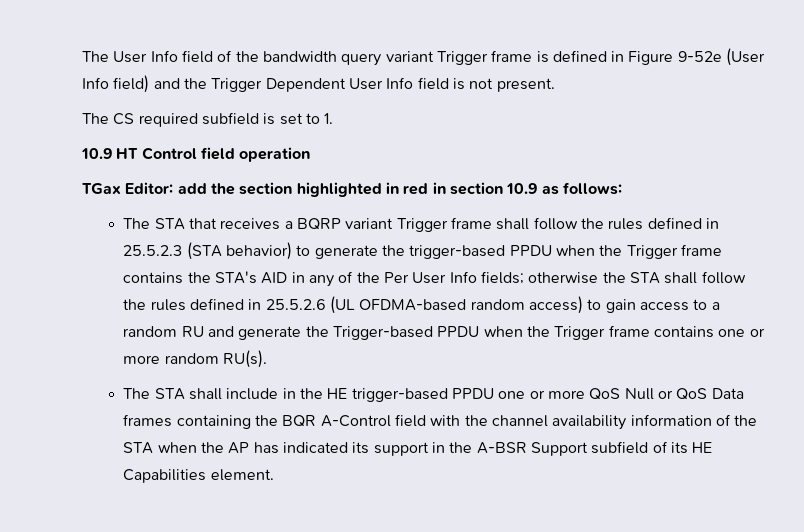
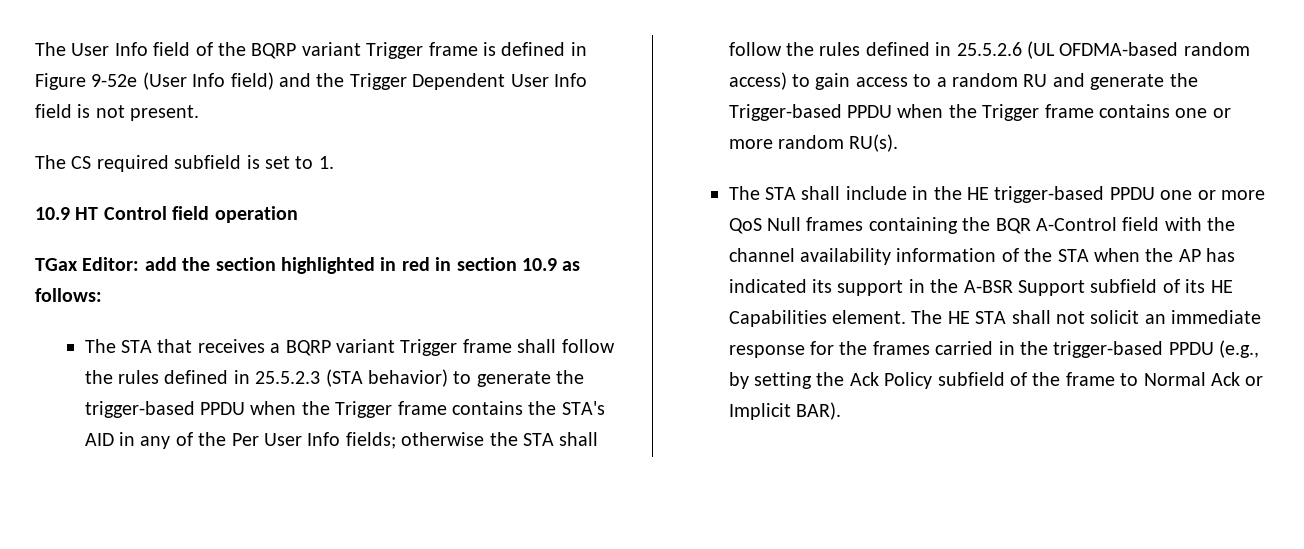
[262,51,382,66] bandwidth query -> [251,43,297,59] BQRP
[657,388,744,400] or QoS Data -> (801, 224) none
(274, 475) none -> [911,310,1262,324] [728,340,1260,358] [728,372,1264,389] [728,402,841,420] The HE STA shall not solicit an immediate response for the frames carried in the trigger-based PPDU (e.g., by setting the Ack Policy subfield of the frame to Normal Ack or Implicit BAR).

